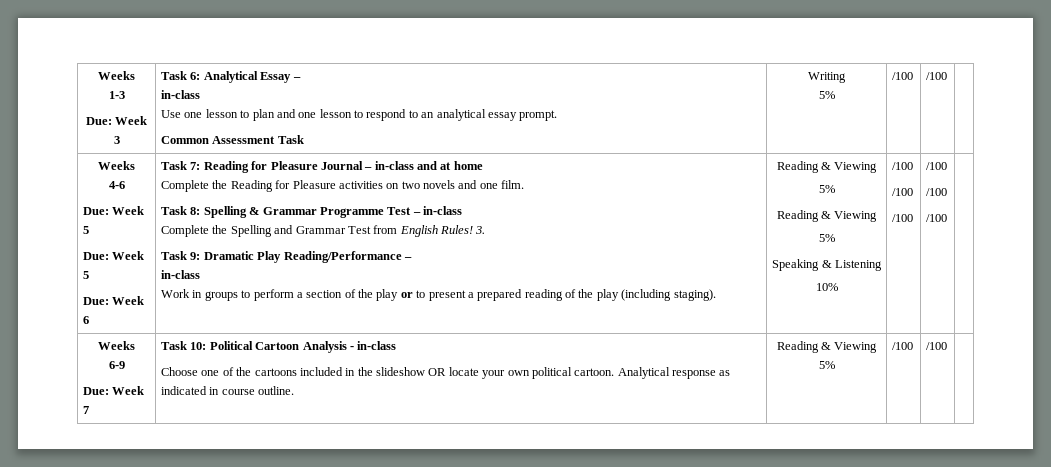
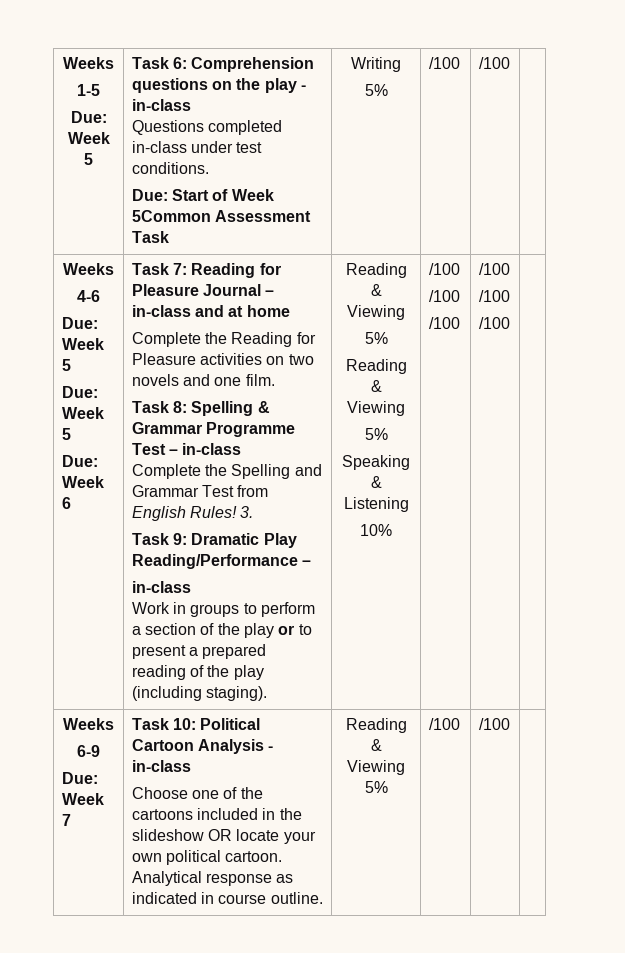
[98,71,135,80] [108,91,125,99] [85,116,148,125] [113,136,120,144] Weeks // 1-3 // Due: Week 3 -> [63,57,114,69] [77,84,100,96] [70,111,107,123] [67,132,110,144] [84,153,93,165] Weeks // 1-5 // Due: Week 5
[203,71,301,83] [161,90,201,99] [161,109,558,121] [161,136,210,144] Analytical Essay – // in-class // Use one lesson to plan and one lesson to respond to an analytical essay prompt. // Common -> [191,57,315,72] [131,78,306,93] [131,99,191,111] [131,120,283,135] [131,141,263,153] [131,162,209,174] [131,189,274,201] [131,210,211,222] Comprehension questions on the play - in-class // Questions completed in-class under test conditions. // Due: Start of Week 5Common

